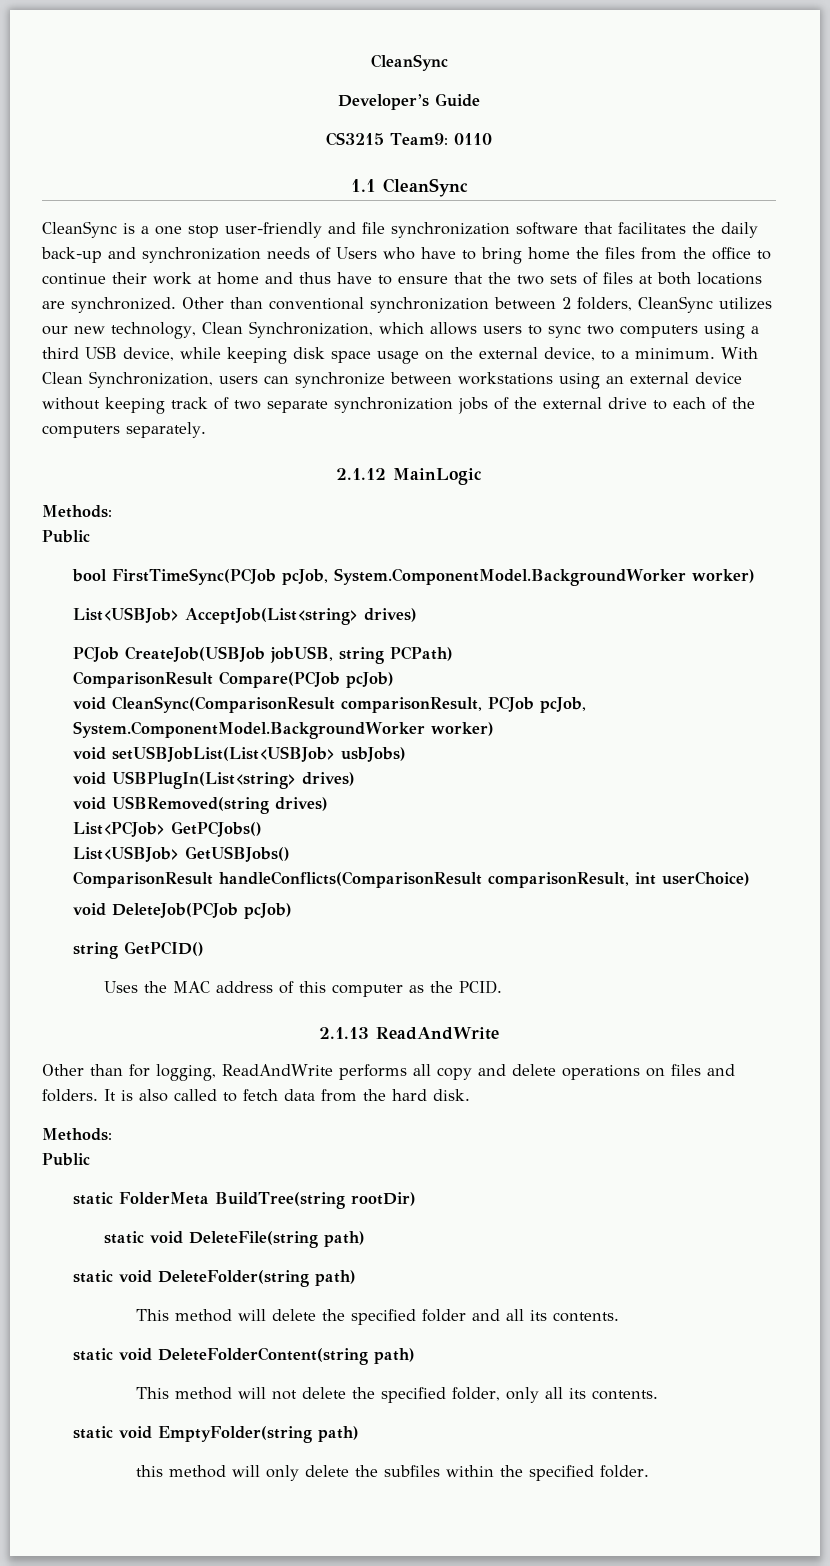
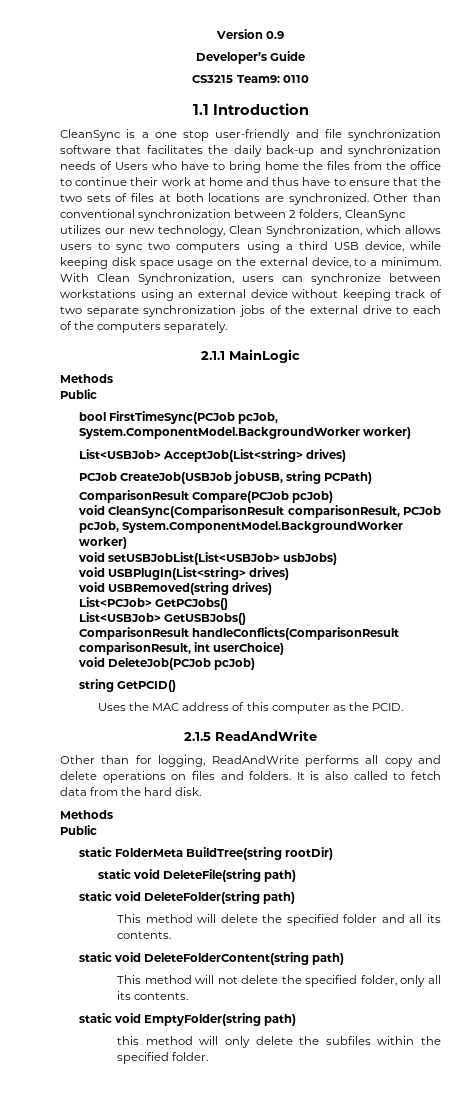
[370,54,448,71] CleanSync -> [215,29,285,39] Version 0.9
[382,178,468,197] CleanSync -> [212,103,309,115] Introduction
[336,468,386,480] 2.1.12 -> [201,351,225,360] 2.1.1
[42,505,112,518] Methods: -> [60,374,113,383] Methods
[319,1027,370,1039] 2.1.13 -> [184,732,211,741] 2.1.5
[42,1128,112,1141] Methods: -> [60,810,113,819] Methods

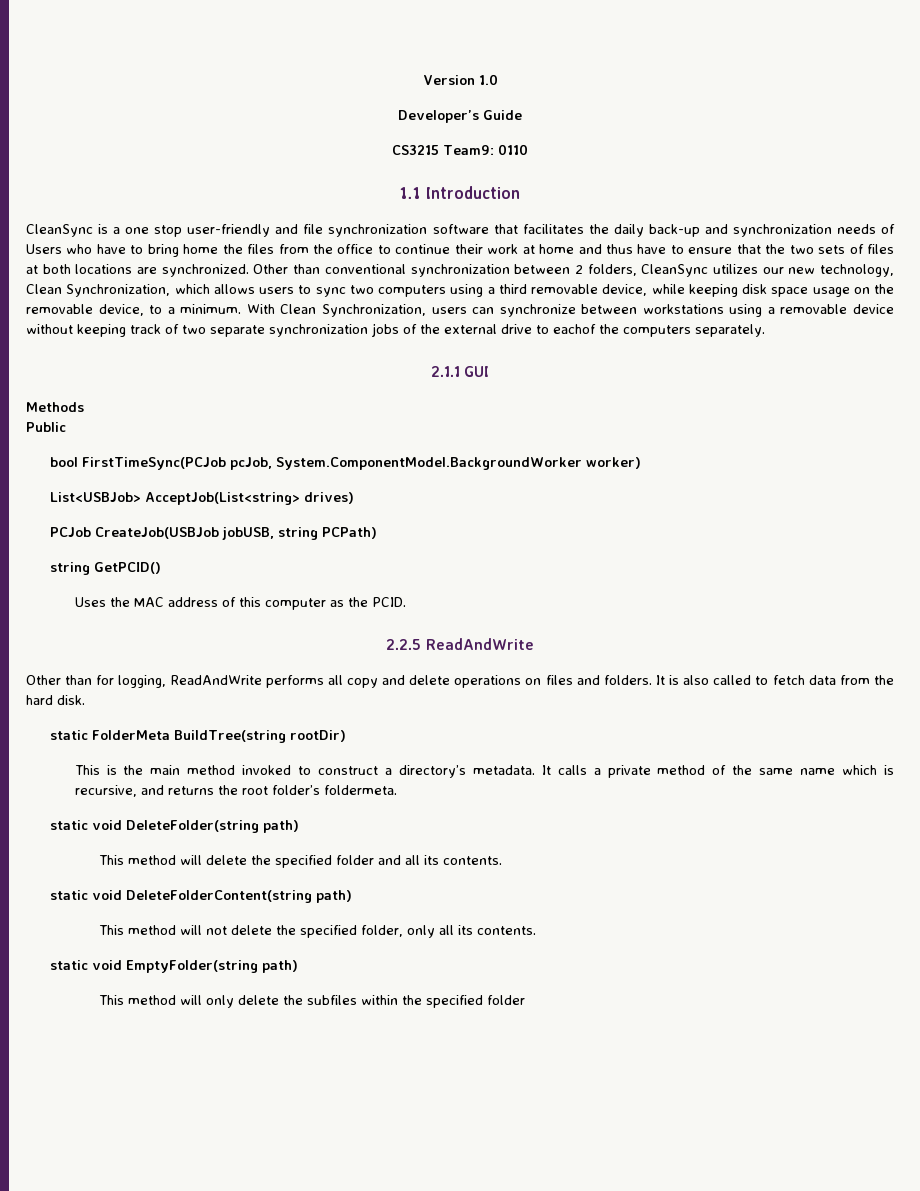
[266,31,285,39] 0.9 -> [478,74,498,85] 1.0
[333,242,359,250] USB -> [531,284,598,294] removable
[259,257,308,266] external -> [26,304,93,314] removable
[178,289,246,298] an external -> [767,304,848,314] a removable
[413,305,442,314] [60,321,72,330] each of -> [553,324,596,334] eachof
[229,349,300,363] MainLogic -> [464,366,490,377] GUI
[78,490,334,503] [77,505,441,518] [78,521,404,533] [78,537,127,549] [77,552,338,565] [77,567,290,580] [77,582,273,595] [78,597,229,610] [78,612,247,625] [78,627,400,640] [78,642,285,655] [77,657,256,670] // ComparisonResult Compare(PCJob pcJob) // void CleanSync(ComparisonResult comparisonResult, PCJob pcJob, System.ComponentModel.BackgroundWorker worker) // void setUSBJobList(List<USBJob> usbJobs) // void USBPlugIn(List<string> drives) // void USBRemoved(string drives) // List<PCJob> GetPCJobs() // List<USBJob> GetUSBJobs() // ComparisonResult handleConflicts(ComparisonResult comparisonResult, int userChoice) // void DeleteJob(PCJob pcJob) -> (378, 533) none
[184,732,211,741] 2.1.5 -> [386,639,422,650] 2.2.5
[60,810,113,819] [60,825,97,835] // Methods // Public -> (85, 700) none
[97,869,297,882] static void DeleteFile(string path) -> [74,765,894,778] [74,785,397,797] This is the main method invoked to construct a directory’s metadata. It calls a private method of the same name which is recursive, and returns the root folder’s foldermeta.
[116,1036,139,1045] this -> [98,995,124,1005] This
[172,1052,209,1061] folder. -> [486,995,525,1005] folder

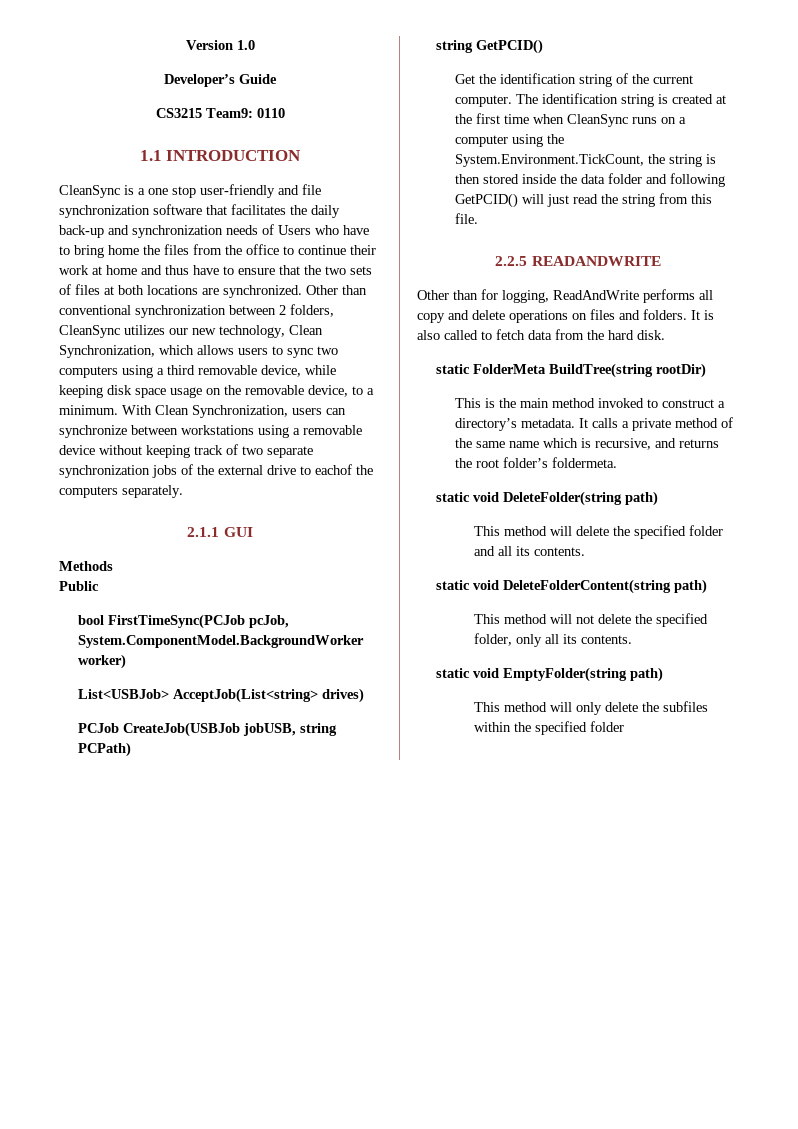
[426,186,520,199] Introduction -> [166,150,302,161] INTRODUCTION
[74,597,406,610] Uses the MAC address of this computer as the PCID. -> [455,73,694,87] [455,93,727,107] [455,113,687,127] [455,134,565,147] [455,154,717,167] [455,173,726,187] [455,193,713,208] [455,213,479,224] Get the identification string of the current computer. The identification string is created at the first time when CleanSync runs on a computer using the System.Environment.TickCount, the string is then stored inside the data folder and following GetPCID() will just read the string from this file.
[425,638,534,650] ReadAndWrite -> [531,256,661,266] READANDWRITE

